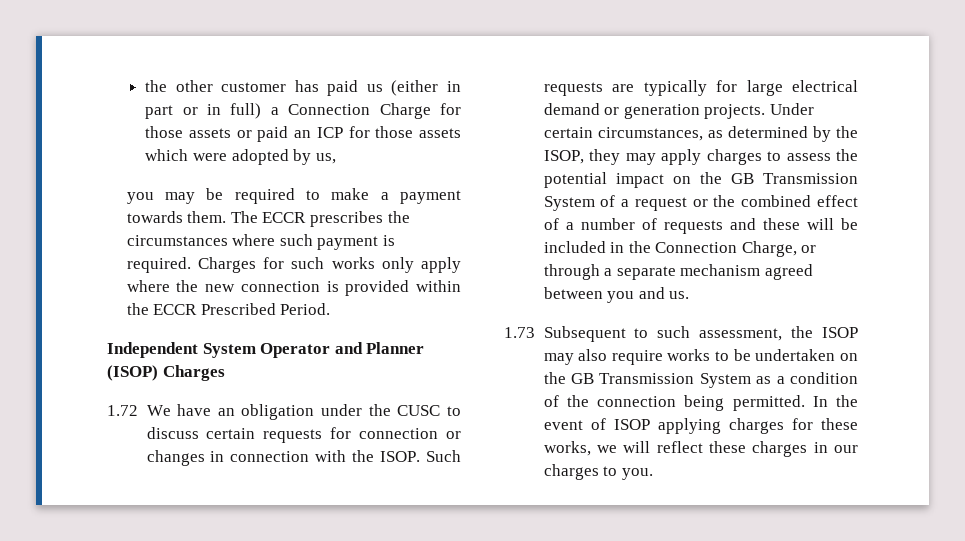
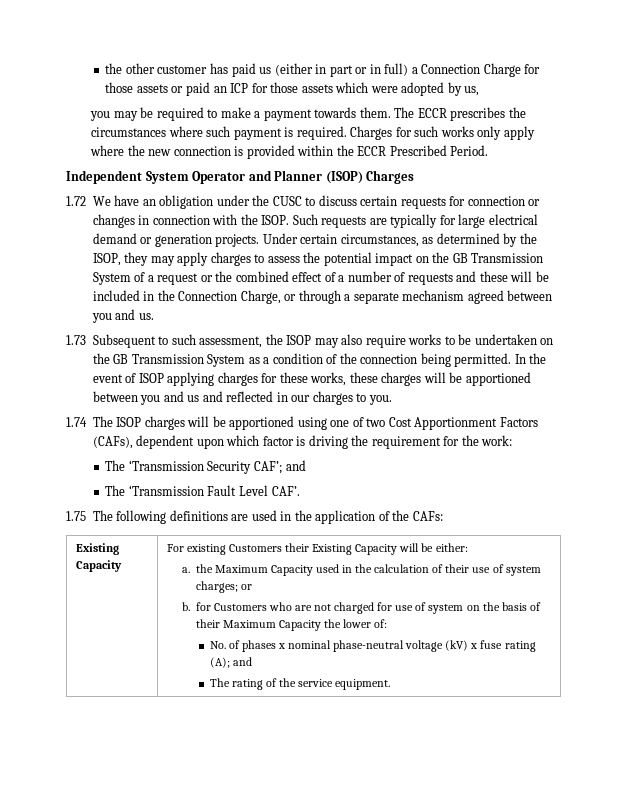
[596,441,808,457] we will reflect these charges -> [349,372,531,386] [92,391,274,405] these charges will be apportioned between you and us and reflected
(653, 474) none -> [66,416,538,430] [92,435,513,449] [105,460,306,474] [105,485,300,496] [66,510,443,524] [75,543,119,555] [75,560,122,572] [166,543,468,555] [181,564,541,576] [195,581,252,593] [181,602,541,614] [195,619,388,631] [209,640,536,652] [209,657,252,668] [209,678,391,690] // 1.74 The ISOP charges will be apportioned using one of two Cost Apportionment Factors (CAFs), dependent upon which factor is driving the requirement for the work: // The ‘Transmission Security CAF’; and // The ‘Transmission Fault Level CAF’. // 1.75 The following definitions are used in the application of the CAFs: // Existing Capacity | For existing Customers their Existing Capacity will be either: // a. the Maximum Capacity used in the calculation of their use of system charges; or // b. for Customers who are not charged for use of system on the basis of their Maximum Capacity the lower of: // No. of phases x nominal phase-neutral voltage (kV) x fuse rating (A); and // The rating of the service equipment.

